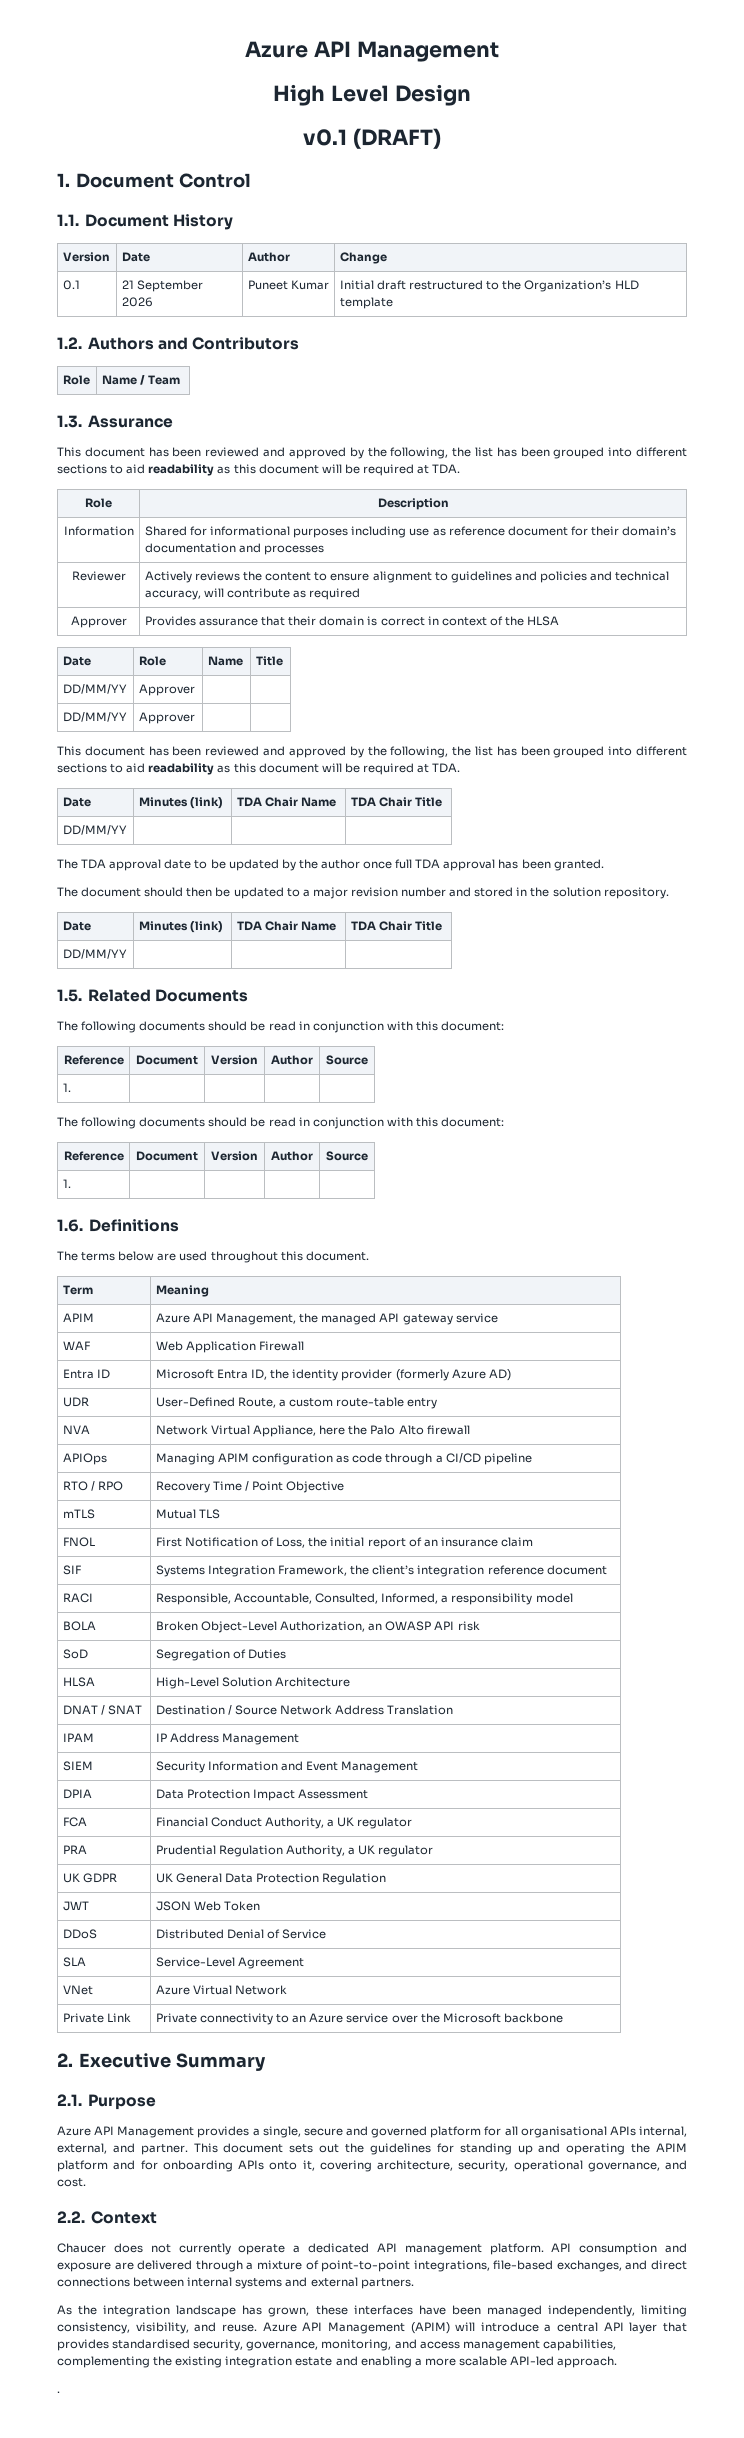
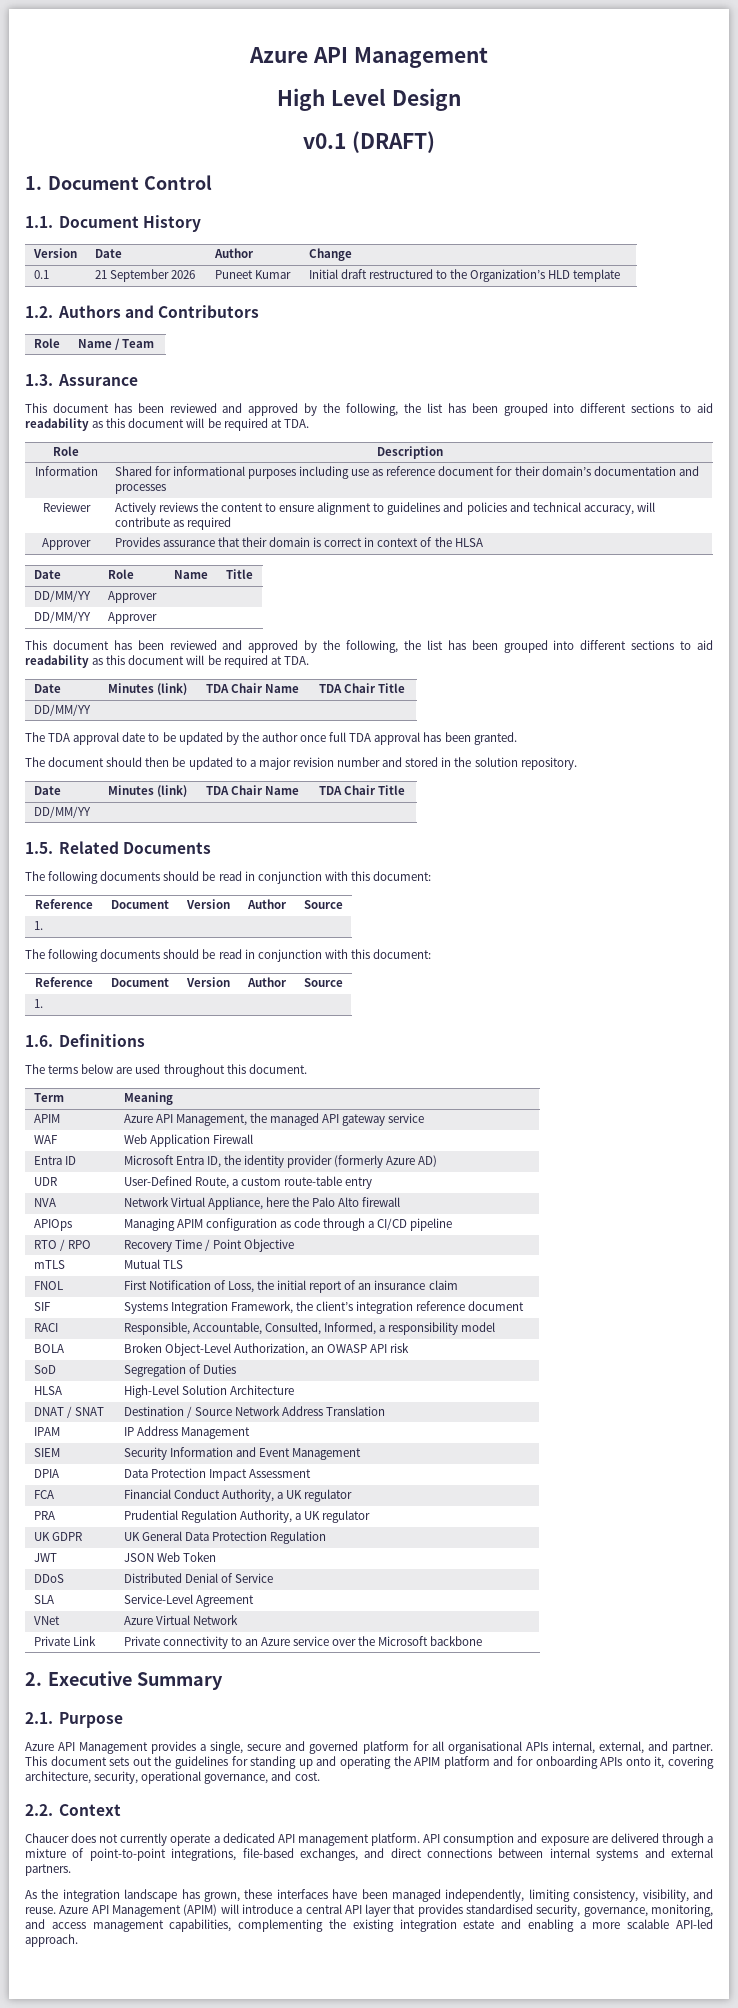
[57,2391,60,2393] // . -> (78, 1940) none

